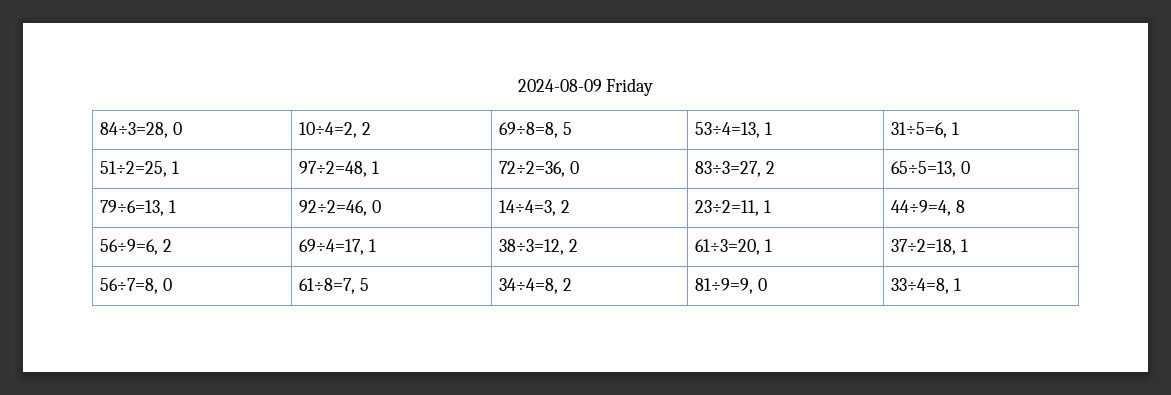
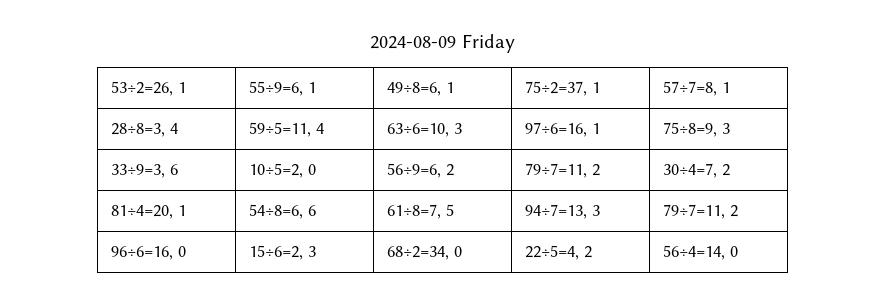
[100,122,182,138] [299,122,371,138] [499,122,572,138] [695,122,772,138] [891,122,959,138] [100,161,179,177] [299,161,379,177] [499,161,579,177] [695,161,775,177] [891,161,970,177] [100,200,176,216] [299,200,381,216] [499,200,570,216] [695,200,771,216] [891,200,965,216] [100,239,172,255] [299,239,376,255] [499,239,578,255] [695,239,772,255] [891,239,968,255] [100,278,172,294] [299,278,369,294] [499,278,572,294] [695,278,767,294] [891,278,961,294] 84÷3=28, 0 | 10÷4=2, 2 | 69÷8=8, 5 | 53÷4=13, 1 | 31÷5=6, 1 // 51÷2=25, 1 | 97÷2=48, 1 | 72÷2=36, 0 | 83÷3=27, 2 | 65÷5=13, 0 // 79÷6=13, 1 | 92÷2=46, 0 | 14÷4=3, 2 | 23÷2=11, 1 | 44÷9=4, 8 // 56÷9=6, 2 | 69÷4=17, 1 | 38÷3=12, 2 | 61÷3=20, 1 | 37÷2=18, 1 // 56÷7=8, 0 | 61÷8=7, 5 | 34÷4=8, 2 | 81÷9=9, 0 | 33÷4=8, 1 -> [111,81,187,96] [249,81,317,96] [387,82,455,96] [525,81,601,96] [663,81,731,96] [111,123,179,137] [249,122,325,137] [387,123,463,137] [525,122,601,137] [663,122,731,137] [111,164,179,178] [249,163,317,178] [387,163,455,178] [525,163,601,178] [663,163,731,178] [111,205,187,219] [249,204,317,219] [387,204,455,219] [525,204,601,219] [663,204,739,219] [111,246,187,260] [249,245,317,260] [387,246,463,260] [525,245,593,260] [663,245,739,260] 53÷2=26, 1 | 55÷9=6, 1 | 49÷8=6, 1 | 75÷2=37, 1 | 57÷7=8, 1 // 28÷8=3, 4 | 59÷5=11, 4 | 63÷6=10, 3 | 97÷6=16, 1 | 75÷8=9, 3 // 33÷9=3, 6 | 10÷5=2, 0 | 56÷9=6, 2 | 79÷7=11, 2 | 30÷4=7, 2 // 81÷4=20, 1 | 54÷8=6, 6 | 61÷8=7, 5 | 94÷7=13, 3 | 79÷7=11, 2 // 96÷6=16, 0 | 15÷6=2, 3 | 68÷2=34, 0 | 22÷5=4, 2 | 56÷4=14, 0

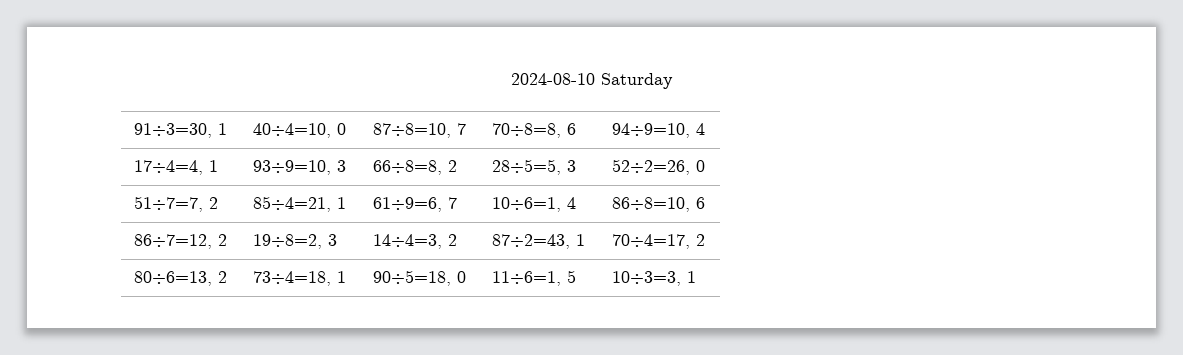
[370,34,515,53] [111,81,187,96] [249,81,317,96] [387,82,455,96] [525,81,601,96] [663,81,731,96] [111,123,179,137] [249,122,325,137] [387,123,463,137] [525,122,601,137] [663,122,731,137] [111,164,179,178] [249,163,317,178] [387,163,455,178] [525,163,601,178] [663,163,731,178] [111,205,187,219] [249,204,317,219] [387,204,455,219] [525,204,601,219] [663,204,739,219] [111,246,187,260] [249,245,317,260] [387,246,463,260] [525,245,593,260] [663,245,739,260] 2024-08-09 Friday // 53÷2=26, 1 | 55÷9=6, 1 | 49÷8=6, 1 | 75÷2=37, 1 | 57÷7=8, 1 // 28÷8=3, 4 | 59÷5=11, 4 | 63÷6=10, 3 | 97÷6=16, 1 | 75÷8=9, 3 // 33÷9=3, 6 | 10÷5=2, 0 | 56÷9=6, 2 | 79÷7=11, 2 | 30÷4=7, 2 // 81÷4=20, 1 | 54÷8=6, 6 | 61÷8=7, 5 | 94÷7=13, 3 | 79÷7=11, 2 // 96÷6=16, 0 | 15÷6=2, 3 | 68÷2=34, 0 | 22÷5=4, 2 | 56÷4=14, 0 -> [511,73,673,89] [133,123,227,138] [252,123,346,138] [372,123,466,138] [491,123,576,138] [611,123,705,138] [133,160,218,175] [252,160,346,175] [372,160,457,175] [491,159,576,175] [611,159,705,175] [133,196,218,212] [252,196,346,212] [372,197,457,212] [491,197,576,212] [611,197,705,212] [133,234,227,249] [252,234,337,249] [372,234,457,249] [491,234,585,249] [611,234,705,249] [133,271,227,286] [252,271,346,286] [372,270,466,286] [491,270,576,286] [611,271,696,286] 2024-08-10 Saturday // 91÷3=30, 1 | 40÷4=10, 0 | 87÷8=10, 7 | 70÷8=8, 6 | 94÷9=10, 4 // 17÷4=4, 1 | 93÷9=10, 3 | 66÷8=8, 2 | 28÷5=5, 3 | 52÷2=26, 0 // 51÷7=7, 2 | 85÷4=21, 1 | 61÷9=6, 7 | 10÷6=1, 4 | 86÷8=10, 6 // 86÷7=12, 2 | 19÷8=2, 3 | 14÷4=3, 2 | 87÷2=43, 1 | 70÷4=17, 2 // 80÷6=13, 2 | 73÷4=18, 1 | 90÷5=18, 0 | 11÷6=1, 5 | 10÷3=3, 1

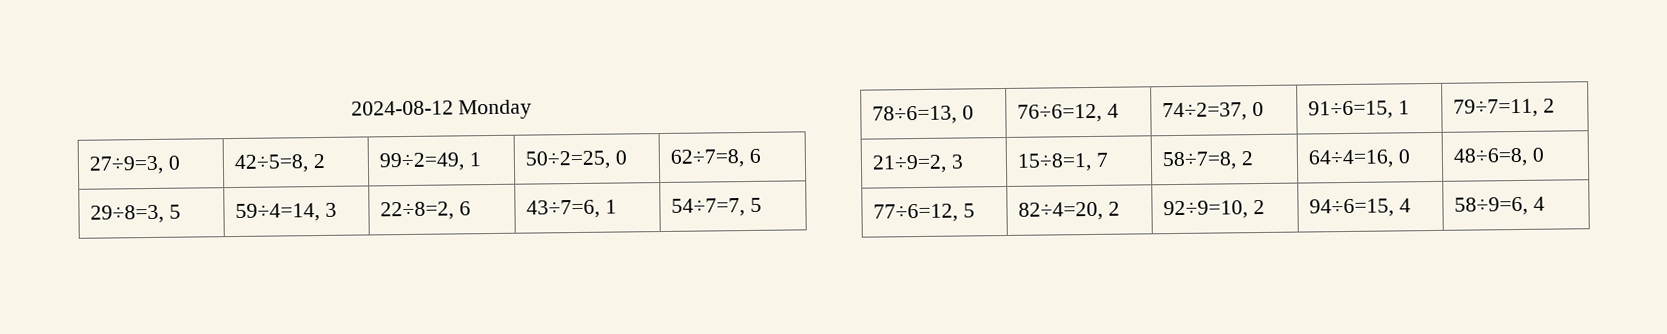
[511,73,673,89] [133,123,227,138] [252,123,346,138] [372,123,466,138] [491,123,576,138] [611,123,705,138] [133,160,218,175] [252,160,346,175] [372,160,457,175] [491,159,576,175] [611,159,705,175] [133,196,218,212] [252,196,346,212] [372,197,457,212] [491,197,576,212] [611,197,705,212] [133,234,227,249] [252,234,337,249] [372,234,457,249] [491,234,585,249] [611,234,705,249] [133,271,227,286] [252,271,346,286] [372,270,466,286] [491,270,576,286] [611,271,696,286] 2024-08-10 Saturday // 91÷3=30, 1 | 40÷4=10, 0 | 87÷8=10, 7 | 70÷8=8, 6 | 94÷9=10, 4 // 17÷4=4, 1 | 93÷9=10, 3 | 66÷8=8, 2 | 28÷5=5, 3 | 52÷2=26, 0 // 51÷7=7, 2 | 85÷4=21, 1 | 61÷9=6, 7 | 10÷6=1, 4 | 86÷8=10, 6 // 86÷7=12, 2 | 19÷8=2, 3 | 14÷4=3, 2 | 87÷2=43, 1 | 70÷4=17, 2 // 80÷6=13, 2 | 73÷4=18, 1 | 90÷5=18, 0 | 11÷6=1, 5 | 10÷3=3, 1 -> [350,99,533,120] [89,155,181,175] [234,153,326,173] [379,152,482,172] [525,150,628,170] [670,148,762,168] [90,204,182,224] [235,202,338,222] [380,201,472,221] [526,199,618,219] [671,197,763,217] [872,105,975,125] [1017,103,1120,123] [1162,101,1265,122] [1308,100,1411,120] [1453,98,1556,118] [872,154,965,174] [1017,152,1110,172] [1162,151,1255,171] [1308,149,1411,169] [1453,147,1545,167] [873,203,976,223] [1018,201,1121,221] [1163,199,1266,220] [1309,198,1412,218] [1454,196,1546,216] 2024-08-12 Monday // 27÷9=3, 0 | 42÷5=8, 2 | 99÷2=49, 1 | 50÷2=25, 0 | 62÷7=8, 6 // 29÷8=3, 5 | 59÷4=14, 3 | 22÷8=2, 6 | 43÷7=6, 1 | 54÷7=7, 5 // 78÷6=13, 0 | 76÷6=12, 4 | 74÷2=37, 0 | 91÷6=15, 1 | 79÷7=11, 2 // 21÷9=2, 3 | 15÷8=1, 7 | 58÷7=8, 2 | 64÷4=16, 0 | 48÷6=8, 0 // 77÷6=12, 5 | 82÷4=20, 2 | 92÷9=10, 2 | 94÷6=15, 4 | 58÷9=6, 4

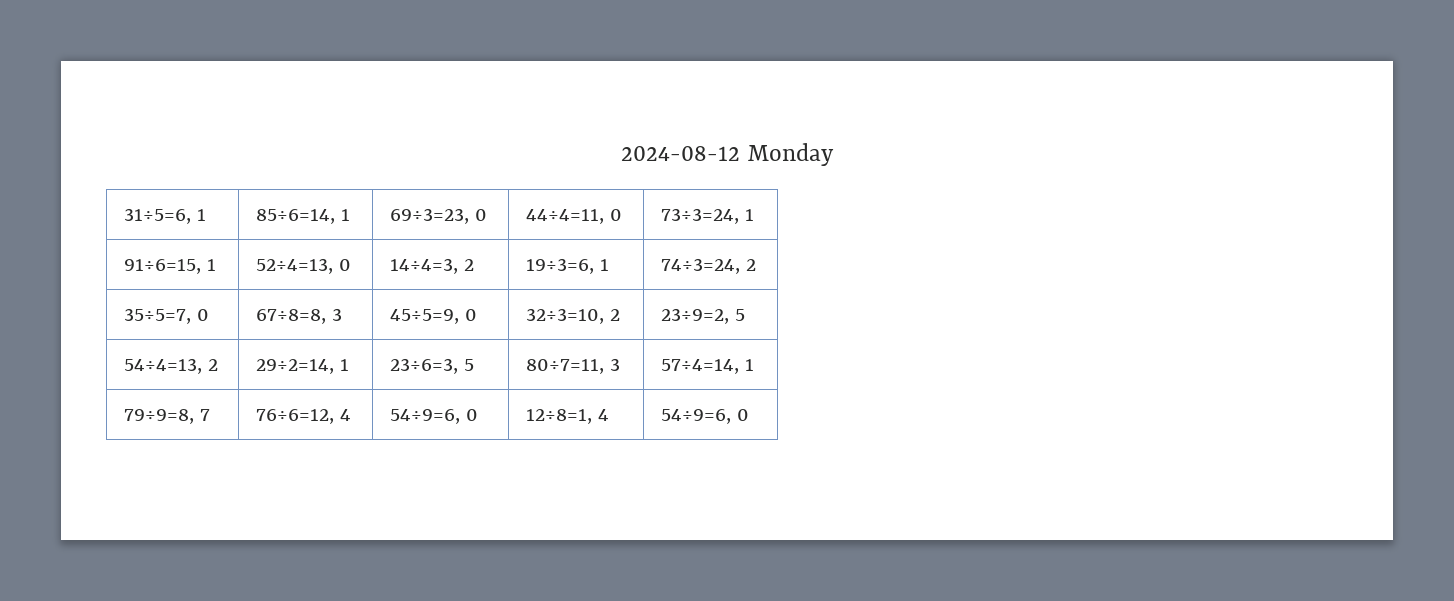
[89,155,181,175] [234,153,326,173] [379,152,482,172] [525,150,628,170] [670,148,762,168] [90,204,182,224] [235,202,338,222] [380,201,472,221] [526,199,618,219] [671,197,763,217] [872,105,975,125] 27÷9=3, 0 | 42÷5=8, 2 | 99÷2=49, 1 | 50÷2=25, 0 | 62÷7=8, 6 // 29÷8=3, 5 | 59÷4=14, 3 | 22÷8=2, 6 | 43÷7=6, 1 | 54÷7=7, 5 // 78÷6=13, 0 -> [123,208,207,224] [255,209,351,224] [389,208,488,224] [525,209,623,224] [660,208,755,224] [123,259,217,274] [255,258,352,274] [389,258,475,274] [525,258,610,274] [660,258,757,274] [123,308,210,324] [255,308,343,324] [389,309,478,324] [525,308,621,324] [660,308,746,324] [123,358,219,374] [255,359,350,374] [389,358,475,374] [525,358,621,374] [660,359,755,374] [123,409,211,424] 31÷5=6, 1 | 85÷6=14, 1 | 69÷3=23, 0 | 44÷4=11, 0 | 73÷3=24, 1 // 91÷6=15, 1 | 52÷4=13, 0 | 14÷4=3, 2 | 19÷3=6, 1 | 74÷3=24, 2 // 35÷5=7, 0 | 67÷8=8, 3 | 45÷5=9, 0 | 32÷3=10, 2 | 23÷9=2, 5 // 54÷4=13, 2 | 29÷2=14, 1 | 23÷6=3, 5 | 80÷7=11, 3 | 57÷4=14, 1 // 79÷9=8, 7
[1162,101,1265,122] [1308,100,1411,120] [1453,98,1556,118] [872,154,965,174] [1017,152,1110,172] [1162,151,1255,171] [1308,149,1411,169] [1453,147,1545,167] [873,203,976,223] [1018,201,1121,221] [1163,199,1266,220] [1309,198,1412,218] [1454,196,1546,216] 74÷2=37, 0 | 91÷6=15, 1 | 79÷7=11, 2 // 21÷9=2, 3 | 15÷8=1, 7 | 58÷7=8, 2 | 64÷4=16, 0 | 48÷6=8, 0 // 77÷6=12, 5 | 82÷4=20, 2 | 92÷9=10, 2 | 94÷6=15, 4 | 58÷9=6, 4 -> [389,409,479,424] [525,409,610,424] [660,409,750,424] 54÷9=6, 0 | 12÷8=1, 4 | 54÷9=6, 0

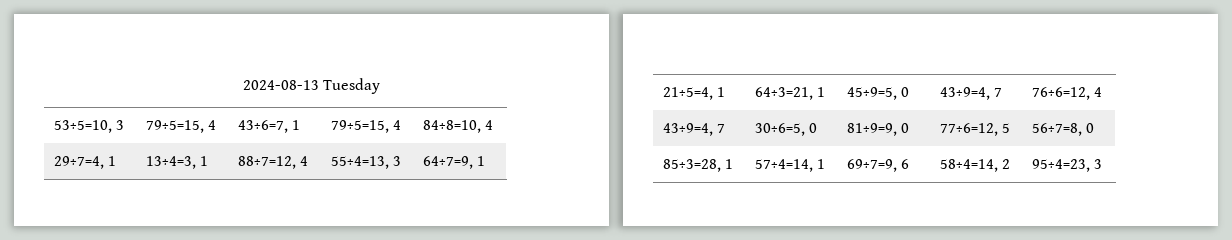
[621,143,834,166] [123,208,207,224] [255,209,351,224] [389,208,488,224] [525,209,623,224] [660,208,755,224] [123,259,217,274] [255,258,352,274] [389,258,475,274] [525,258,610,274] [660,258,757,274] [123,308,210,324] [255,308,343,324] [389,309,478,324] [525,308,621,324] [660,308,746,324] [123,358,219,374] [255,359,350,374] [389,358,475,374] [525,358,621,374] [660,359,755,374] [123,409,211,424] [255,409,352,424] [389,409,479,424] [525,409,610,424] [660,409,750,424] 2024-08-12 Monday // 31÷5=6, 1 | 85÷6=14, 1 | 69÷3=23, 0 | 44÷4=11, 0 | 73÷3=24, 1 // 91÷6=15, 1 | 52÷4=13, 0 | 14÷4=3, 2 | 19÷3=6, 1 | 74÷3=24, 2 // 35÷5=7, 0 | 67÷8=8, 3 | 45÷5=9, 0 | 32÷3=10, 2 | 23÷9=2, 5 // 54÷4=13, 2 | 29÷2=14, 1 | 23÷6=3, 5 | 80÷7=11, 3 | 57÷4=14, 1 // 79÷9=8, 7 | 76÷6=12, 4 | 54÷9=6, 0 | 12÷8=1, 4 | 54÷9=6, 0 -> [242,78,381,94] [53,120,125,133] [145,120,217,133] [237,120,301,133] [330,120,402,133] [422,120,494,133] [53,156,117,169] [145,156,209,169] [237,156,309,169] [330,156,402,169] [422,156,486,169] [662,87,726,100] [754,87,826,100] [846,87,910,100] [939,87,1003,100] [1031,87,1103,100] [662,123,726,136] [754,123,818,136] [846,123,910,136] [939,123,1011,136] [1031,123,1095,136] [662,159,734,172] [754,159,826,172] [846,159,910,172] [939,159,1011,172] [1031,159,1103,172] 2024-08-13 Tuesday // 53÷5=10, 3 | 79÷5=15, 4 | 43÷6=7, 1 | 79÷5=15, 4 | 84÷8=10, 4 // 29÷7=4, 1 | 13÷4=3, 1 | 88÷7=12, 4 | 55÷4=13, 3 | 64÷7=9, 1 // 21÷5=4, 1 | 64÷3=21, 1 | 45÷9=5, 0 | 43÷9=4, 7 | 76÷6=12, 4 // 43÷9=4, 7 | 30÷6=5, 0 | 81÷9=9, 0 | 77÷6=12, 5 | 56÷7=8, 0 // 85÷3=28, 1 | 57÷4=14, 1 | 69÷7=9, 6 | 58÷4=14, 2 | 95÷4=23, 3

